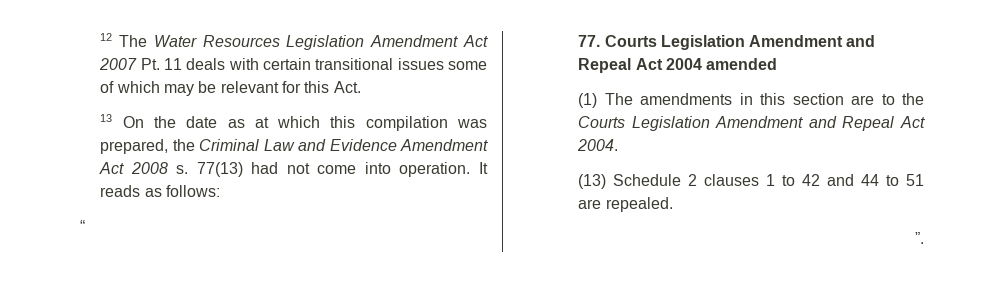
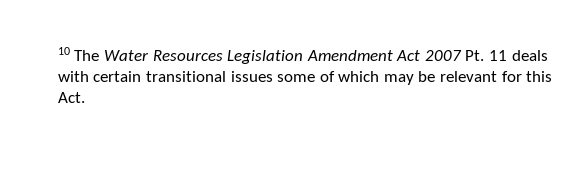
[100,33,113,41] 12 -> [57,47,70,55] 10
[100,114,487,131] [100,139,489,154] [99,162,489,177] [100,185,221,197] [80,220,85,232] [578,35,876,50] [578,58,778,73] [578,93,925,108] [578,116,926,131] [577,139,619,151] [578,174,924,189] [578,197,673,212] [915,232,924,244] // 13 On the date as at which this compilation was prepared, the Criminal Law and Evidence Amendment Act 2008 s. 77(13) had not come into operation. It reads as follows: // “ // 77. Courts Legislation Amendment and Repeal Act 2004 amended // (1) The amendments in this section are to the Courts Legislation Amendment and Repeal Act 2004. // (13) Schedule 2 clauses 1 to 42 and 44 to 51 are repealed. // ”. -> (85, 97) none

